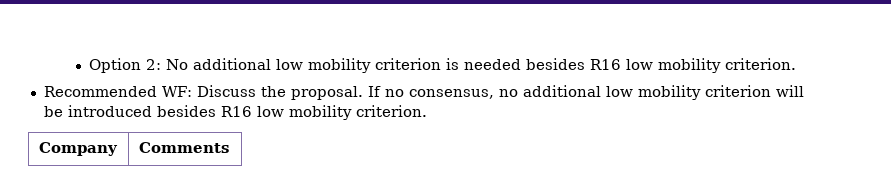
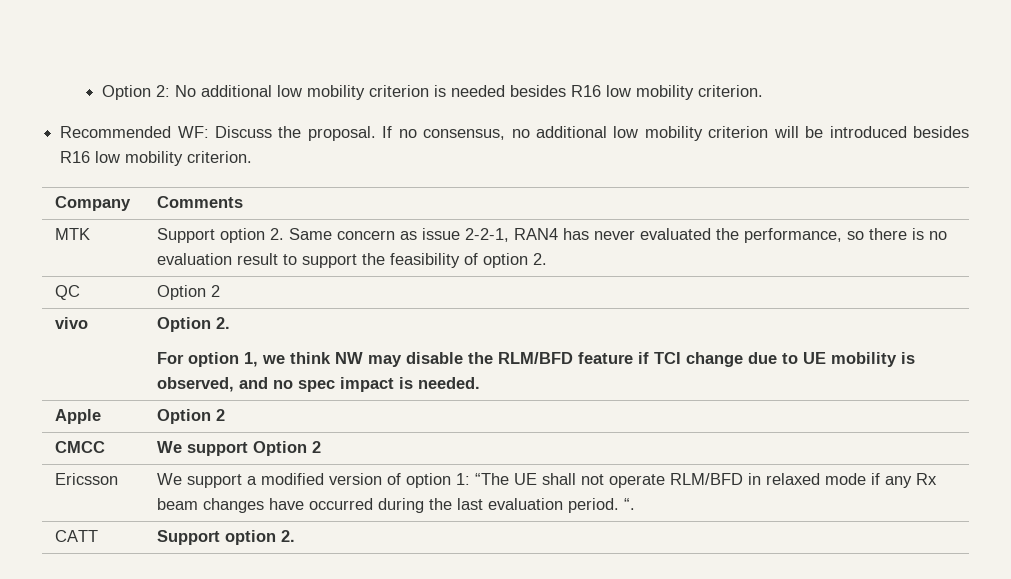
(229, 147) none -> [55,228,91,240] [157,228,948,243] [157,253,548,268] [55,285,81,300] [157,285,221,300] [55,317,89,329] [157,317,231,332] [157,352,916,367] [157,377,481,392] [55,409,102,424] [157,409,226,424] [55,441,106,453] [157,441,322,456] [55,473,119,485] [157,473,938,488] [157,498,636,513] [55,530,99,542] [157,530,296,545] // MTK | Support option 2. Same concern as issue 2-2-1, RAN4 has never evaluated the performance, so there is no evaluation result to support the feasibility of option 2. // QC | Option 2 // vivo | Option 2. // For option 1, we think NW may disable the RLM/BFD feature if TCI change due to UE mobility is observed, and no spec impact is needed. // Apple | Option 2 // CMCC | We support Option 2 // Ericsson | We support a modified version of option 1: “The UE shall not operate RLM/BFD in relaxed mode if any Rx beam changes have occurred during the last evaluation period. “. // CATT | Support option 2.

